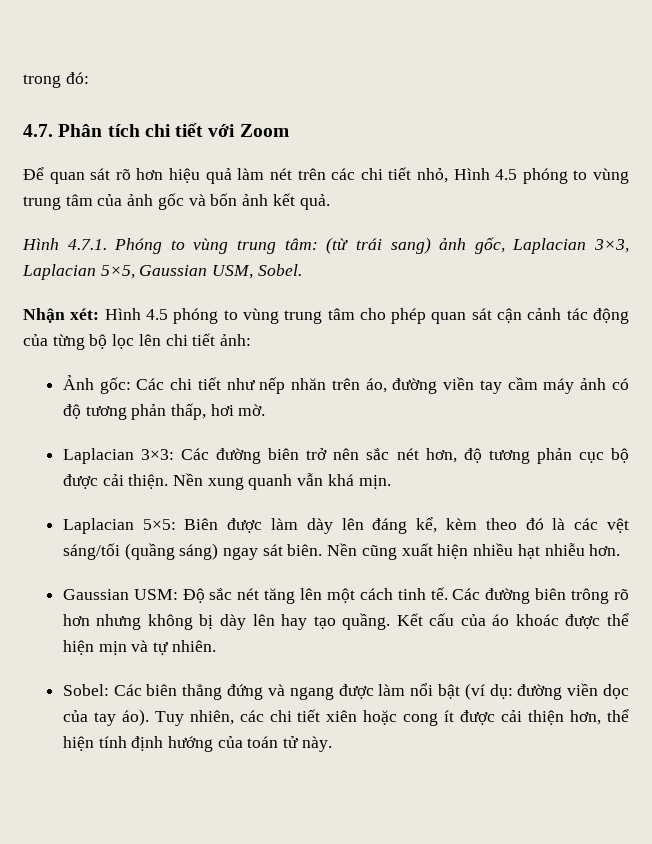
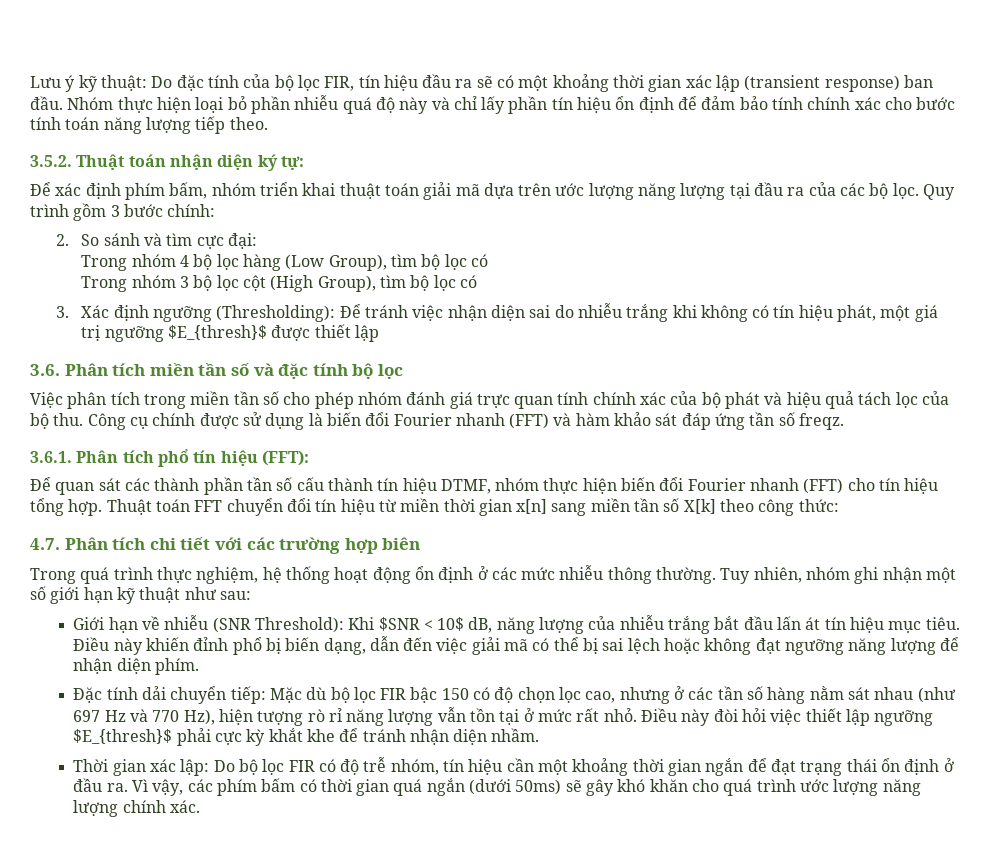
[23,72,89,88] trong đó: -> [30,74,934,92] [30,95,956,114] [30,116,268,134] [30,154,304,171] [30,182,956,200] [30,203,216,221] [55,233,257,249] [81,254,488,271] [81,275,477,292] [55,303,938,322] [81,324,379,342] [30,363,403,379] [30,391,950,409] [30,412,845,430] [30,449,309,467] [30,477,939,495] [30,498,839,516] Lưu ý kỹ thuật: Do đặc tính của bộ lọc FIR, tín hiệu đầu ra sẽ có một khoảng thời gian xác lập (transient response) ban đầu. Nhóm thực hiện loại bỏ phần nhiễu quá độ này và chỉ lấy phần tín hiệu ổn định để đảm bảo tính chính xác cho bước tính toán năng lượng tiếp theo. // 3.5.2. Thuật toán nhận diện ký tự: // Để xác định phím bấm, nhóm triển khai thuật toán giải mã dựa trên ước lượng năng lượng tại đầu ra của các bộ lọc. Quy trình gồm 3 bước chính: // 2. So sánh và tìm cực đại: // Trong nhóm 4 bộ lọc hàng (Low Group), tìm bộ lọc có // Trong nhóm 3 bộ lọc cột (High Group), tìm bộ lọc có // 3. Xác định ngưỡng (Thresholding): Để tránh việc nhận diện sai do nhiễu trắng khi không có tín hiệu phát, một giá trị ngưỡng $E_{thresh}$ được thiết lập // 3.6. Phân tích miền tần số và đặc tính bộ lọc // Việc phân tích trong miền tần số cho phép nhóm đánh giá trực quan tính chính xác của bộ phát và hiệu quả tách lọc của bộ thu. Công cụ chính được sử dụng là biến đổi Fourier nhanh (FFT) và hàm khảo sát đáp ứng tần số freqz. // 3.6.1. Phân tích phổ tín hiệu (FFT): // Để quan sát các thành phần tần số cấu thành tín hiệu DTMF, nhóm thực hiện biến đổi Fourier nhanh (FFT) cho tín hiệu tổng hợp. Thuật toán FFT chuyển đổi tín hiệu từ miền thời gian x[n] sang miền tần số X[k] theo công thức:
[239,124,289,137] [23,167,629,184] [23,193,330,210] [22,237,630,254] [22,264,302,280] [23,308,629,324] [23,333,252,350] [62,375,629,394] [62,403,266,420] [62,448,629,464] [62,473,391,490] [62,517,629,534] [62,543,621,560] [62,587,630,604] [62,613,629,630] [62,640,216,655] [62,683,629,700] [62,709,629,726] [62,736,332,752] Zoom // Để quan sát rõ hơn hiệu quả làm nét trên các chi tiết nhỏ, Hình 4.5 phóng to vùng trung tâm của ảnh gốc và bốn ảnh kết quả. // Hình 4.7.1. Phóng to vùng trung tâm: (từ trái sang) ảnh gốc, Laplacian 3×3, Laplacian 5×5, Gaussian USM, Sobel. // Nhận xét: Hình 4.5 phóng to vùng trung tâm cho phép quan sát cận cảnh tác động của từng bộ lọc lên chi tiết ảnh: // Ảnh gốc: Các chi tiết như nếp nhăn trên áo, đường viền tay cầm máy ảnh có độ tương phản thấp, hơi mờ. // Laplacian 3×3: Các đường biên trở nên sắc nét hơn, độ tương phản cục bộ được cải thiện. Nền xung quanh vẫn khá mịn. // Laplacian 5×5: Biên được làm dày lên đáng kể, kèm theo đó là các vệt sáng/tối (quầng sáng) ngay sát biên. Nền cũng xuất hiện nhiều hạt nhiễu hơn. // Gaussian USM: Độ sắc nét tăng lên một cách tinh tế. Các đường biên trông rõ hơn nhưng không bị dày lên hay tạo quầng. Kết cấu của áo khoác được thể hiện mịn và tự nhiên. // Sobel: Các biên thẳng đứng và ngang được làm nổi bật (ví dụ: đường viền dọc của tay áo). Tuy nhiên, các chi tiết xiên hoặc cong ít được cải thiện hơn, thể hiện tính định hướng của toán tử này. -> [246,537,421,554] [30,565,957,584] [30,586,251,604] [73,615,960,634] [73,636,959,655] [73,658,199,675] [73,686,956,704] [73,707,934,726] [73,728,540,746] [73,757,954,776] [73,778,921,796] [73,800,200,817] các trường hợp biên // Trong quá trình thực nghiệm, hệ thống hoạt động ổn định ở các mức nhiễu thông thường. Tuy nhiên, nhóm ghi nhận một số giới hạn kỹ thuật như sau: // Giới hạn về nhiễu (SNR Threshold): Khi $SNR < 10$ dB, năng lượng của nhiễu trắng bắt đầu lấn át tín hiệu mục tiêu. Điều này khiến đỉnh phổ bị biến dạng, dẫn đến việc giải mã có thể bị sai lệch hoặc không đạt ngưỡng năng lượng để nhận diện phím. // Đặc tính dải chuyển tiếp: Mặc dù bộ lọc FIR bậc 150 có độ chọn lọc cao, nhưng ở các tần số hàng nằm sát nhau (như 697 Hz và 770 Hz), hiện tượng rò rỉ năng lượng vẫn tồn tại ở mức rất nhỏ. Điều này đòi hỏi việc thiết lập ngưỡng $E_{thresh}$ phải cực kỳ khắt khe để tránh nhận diện nhầm. // Thời gian xác lập: Do bộ lọc FIR có độ trễ nhóm, tín hiệu cần một khoảng thời gian ngắn để đạt trạng thái ổn định ở đầu ra. Vì vậy, các phím bấm có thời gian quá ngắn (dưới 50ms) sẽ gây khó khăn cho quá trình ước lượng năng lượng chính xác.

